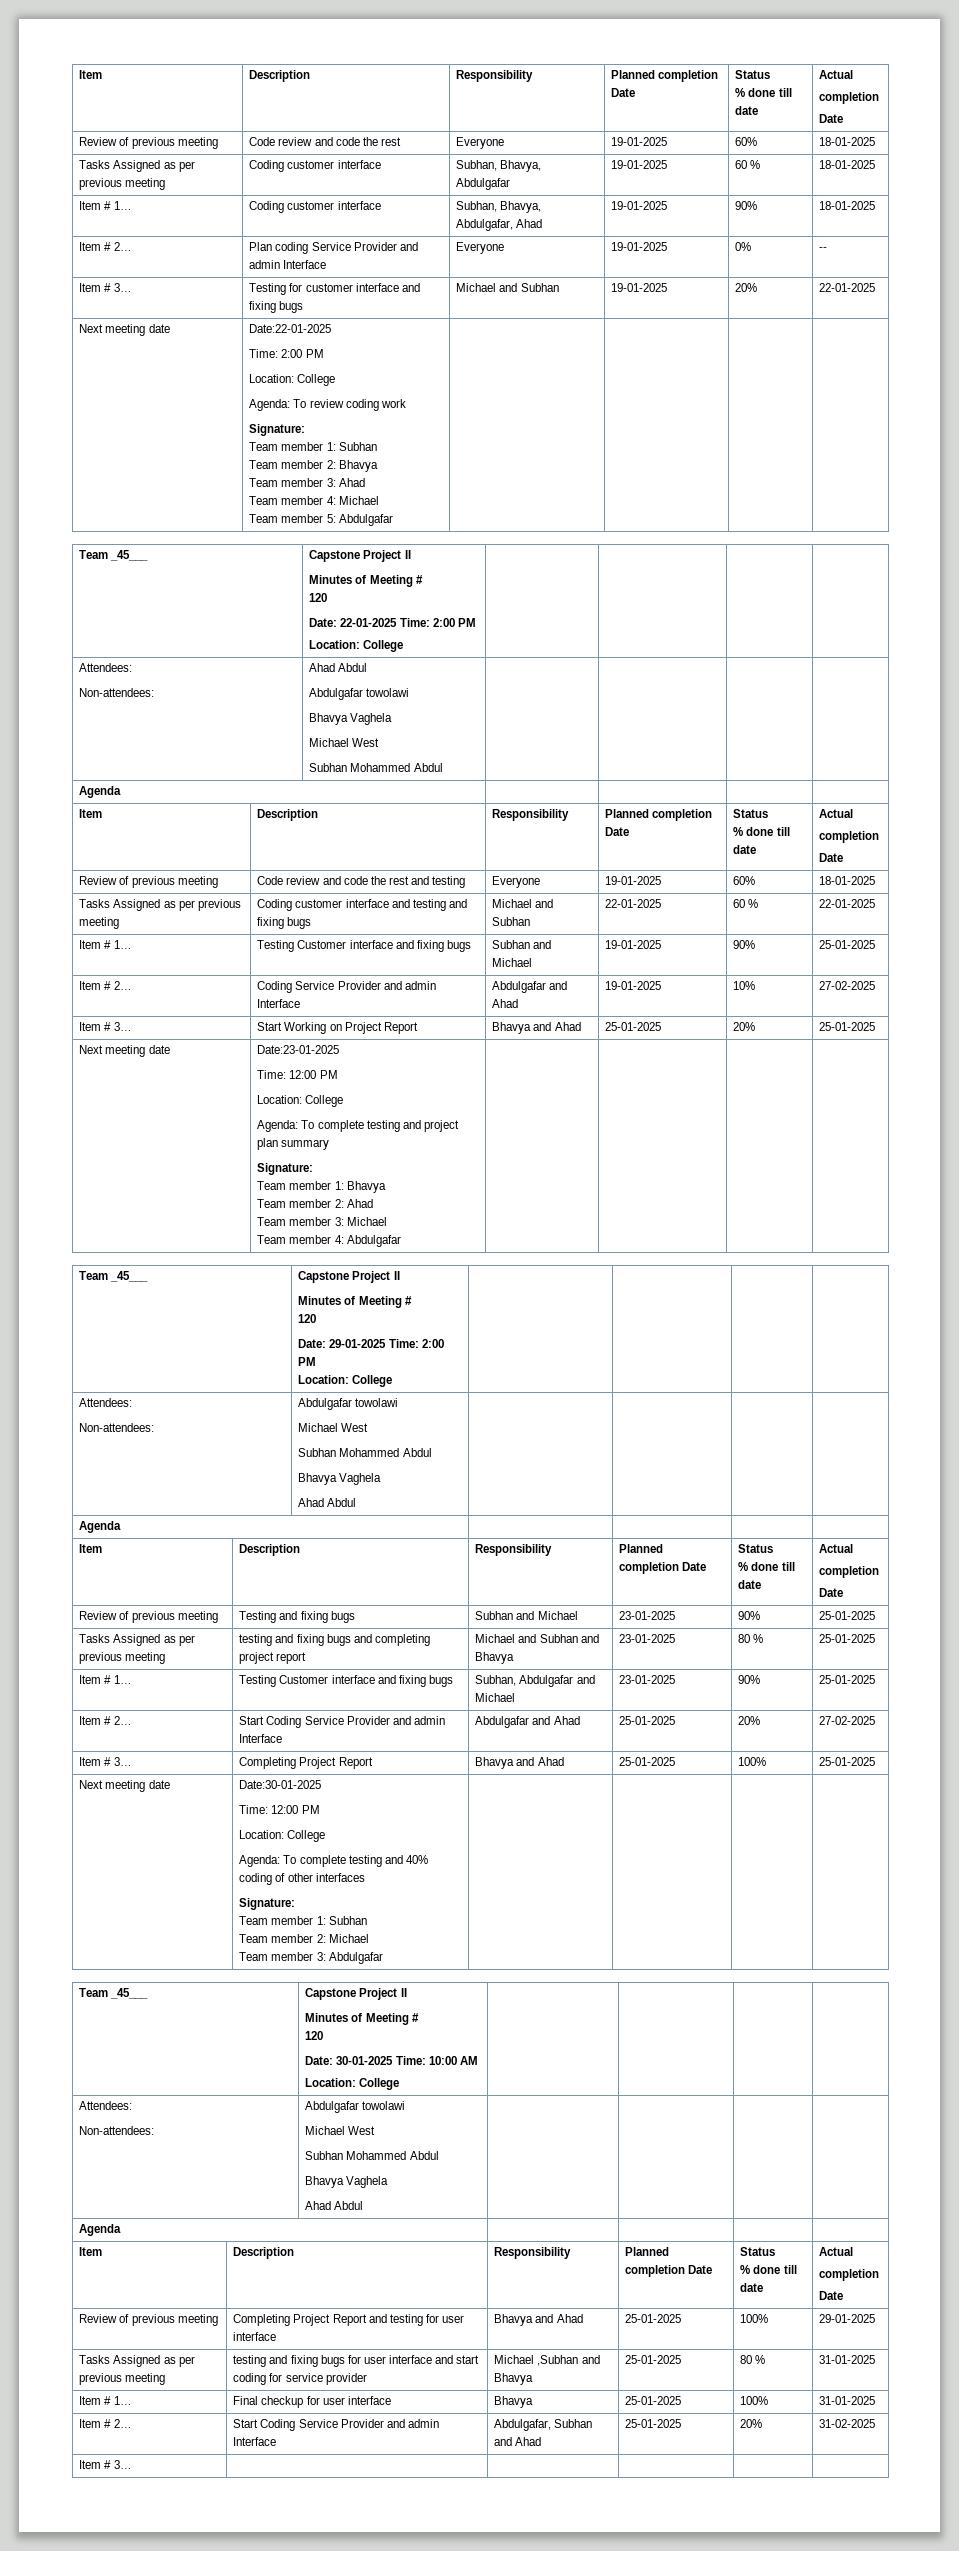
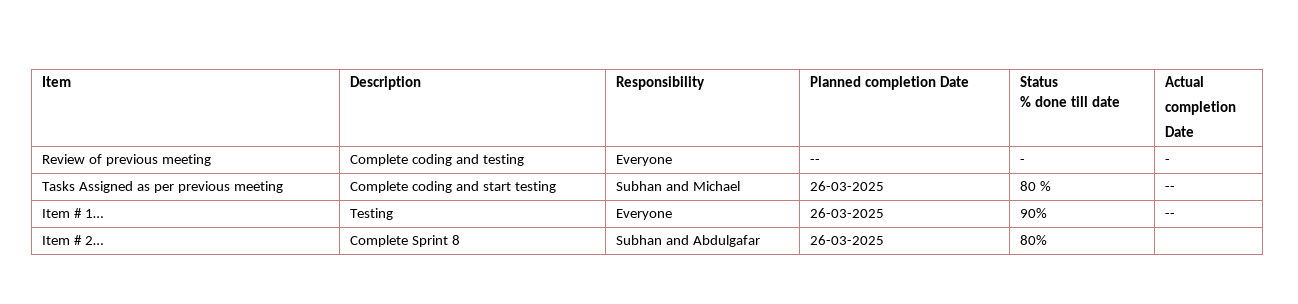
[249,137,401,146] [456,137,505,149] [611,137,668,146] [735,137,758,146] [819,137,876,146] [79,160,195,172] [79,178,166,190] [249,160,381,172] [456,160,542,172] [456,178,511,190] [611,160,668,169] [735,160,761,169] [819,160,876,169] [79,201,132,210] [249,201,381,213] [456,201,542,213] [456,219,543,231] [611,201,668,210] [735,201,758,210] [819,201,876,210] [79,242,132,251] [249,242,418,254] [249,260,327,269] [456,242,505,254] [611,242,668,251] [735,242,752,251] [819,247,828,251] [79,283,132,292] [249,283,420,295] [249,301,304,313] [456,283,559,292] [611,283,668,292] [735,283,758,292] [819,283,876,292] [79,324,170,336] [249,324,332,333] [249,349,324,358] [249,374,336,386] [249,399,406,411] [249,424,306,436] [249,442,377,451] [249,460,378,472] [249,478,365,487] [249,496,379,505] [249,514,393,526] [79,550,149,561] [309,550,411,562] [309,575,423,587] [309,593,328,602] [309,618,476,627] [309,640,404,652] [79,663,133,672] [79,688,155,697] [309,663,368,672] [309,688,410,700] [309,713,393,725] [309,738,380,747] [309,763,443,772] [79,786,122,798] [79,809,103,818] [257,809,319,821] [492,809,570,821] [605,809,713,821] [605,827,630,836] [733,809,769,818] [733,827,790,836] [733,845,757,854] [819,809,854,818] [819,831,880,843] [819,853,844,862] [79,876,218,888] [257,876,466,888] [492,876,541,888] [605,876,662,885] [733,876,756,885] [819,876,876,885] [79,899,241,911] [79,917,120,929] [257,899,467,911] [257,917,312,929] [492,899,554,908] [492,917,531,926] [605,899,662,908] [733,899,759,908] [819,899,876,908] [79,940,132,949] [257,940,471,952] [492,940,552,949] [492,958,533,967] [605,940,662,949] [733,940,756,949] [819,940,876,949] [79,981,132,990] [257,981,436,993] [257,999,301,1008] [492,981,568,993] [492,999,519,1008] [605,981,662,990] [733,981,756,990] [819,981,876,990] [79,1022,132,1031] [257,1022,418,1034] [492,1022,581,1034] [605,1022,662,1031] [733,1022,756,1031] [819,1022,876,1031] [79,1045,170,1057] [257,1045,340,1054] [257,1070,338,1079] [257,1095,344,1107] [257,1120,459,1132] [257,1138,330,1150] [257,1163,314,1175] [257,1181,386,1193] [257,1199,373,1208] [257,1217,387,1226] [257,1235,401,1247] [79,1271,149,1282] [298,1271,400,1283] [298,1296,412,1308] [298,1314,317,1323] [298,1339,444,1348] [298,1357,317,1366] [298,1375,393,1387] [79,1398,133,1407] [79,1423,155,1432] [298,1398,399,1410] [298,1423,369,1432] [298,1448,432,1457] [298,1473,382,1485] [298,1498,357,1507] [79,1521,122,1533] [79,1544,103,1553] [239,1544,301,1556] [475,1544,553,1556] [619,1544,664,1553] [619,1562,707,1574] [738,1544,774,1553] [738,1562,795,1571] [738,1580,762,1589] [819,1544,854,1553] [819,1566,880,1578] [819,1588,844,1597] [79,1611,218,1623] [239,1611,355,1623] [475,1611,578,1620] [619,1611,676,1620] [738,1611,761,1620] [819,1611,876,1620] [79,1634,195,1646] [79,1652,166,1664] [239,1634,430,1646] [239,1652,307,1664] [475,1634,599,1643] [475,1652,515,1664] [619,1634,676,1643] [738,1634,764,1643] [819,1634,876,1643] [79,1675,132,1684] [239,1675,453,1687] [475,1675,595,1687] [475,1693,516,1702] [619,1675,676,1684] [738,1675,761,1684] [819,1675,876,1684] [79,1716,132,1725] [239,1716,445,1728] [239,1734,283,1743] [475,1716,580,1728] [619,1716,676,1725] [738,1716,761,1725] [819,1716,876,1725] [79,1757,132,1766] [239,1757,373,1769] [475,1757,564,1769] [619,1757,676,1766] [738,1757,767,1766] [819,1757,876,1766] [79,1780,170,1792] [239,1780,322,1789] [239,1805,320,1814] [239,1830,326,1842] [239,1855,428,1867] [239,1873,365,1885] [239,1898,296,1910] [239,1916,367,1925] [239,1934,369,1943] [239,1952,383,1964] [79,1988,149,1999] [305,1988,407,2000] [305,2013,419,2025] [305,2031,324,2040] [305,2056,478,2065] [305,2078,400,2090] [79,2101,133,2110] [79,2126,155,2135] [305,2101,406,2113] [305,2126,376,2135] [305,2151,439,2160] [305,2176,389,2188] [305,2201,364,2210] [79,2224,122,2236] [79,2247,103,2256] [233,2247,295,2259] [494,2247,572,2259] [625,2247,670,2256] [625,2265,713,2277] [740,2247,776,2256] [740,2265,797,2274] [740,2283,764,2292] [819,2247,854,2256] [819,2269,880,2281] [819,2291,844,2300] [79,2314,218,2326] [233,2314,464,2326] [233,2332,277,2341] [494,2314,583,2326] [625,2314,682,2323] [740,2314,769,2323] [819,2314,876,2323] [79,2355,195,2367] [79,2373,166,2385] [233,2355,480,2367] [233,2373,367,2385] [494,2355,600,2366] [494,2373,534,2385] [625,2355,682,2364] [740,2355,766,2364] [819,2355,876,2364] [79,2396,132,2405] [233,2396,391,2408] [494,2396,534,2408] [625,2396,682,2405] [740,2396,769,2405] [819,2396,876,2405] [79,2419,132,2428] [233,2419,439,2431] [233,2437,277,2446] [494,2419,593,2431] [494,2437,542,2446] [625,2419,682,2428] [740,2419,763,2428] [819,2419,876,2428] [79,2460,132,2469] Code review and code the rest | Everyone | 19-01-2025 | 60% | 18-01-2025 // Tasks Assigned as per previous meeting | Coding customer interface | Subhan, Bhavya, Abdulgafar | 19-01-2025 | 60 % | 18-01-2025 // Item # 1… | Coding customer interface | Subhan, Bhavya, Abdulgafar, Ahad | 19-01-2025 | 90% | 18-01-2025 // Item # 2… | Plan coding Service Provider and admin Interface | Everyone | 19-01-2025 | 0% | -- // Item # 3… | Testing for customer interface and fixing bugs | Michael and Subhan | 19-01-2025 | 20% | 22-01-2025 // Next meeting date | Date:22-01-2025 // Time: 2:00 PM // Location: College // Agenda: To review coding work // Signature: // Team member 1: Subhan // Team member 2: Bhavya // Team member 3: Ahad // Team member 4: Michael // Team member 5: Abdulgafar | | | | // Team _45___ | Capstone Project II // Minutes of Meeting # // 120 // Date: 22-01-2025 Time: 2:00 PM // Location: College | | | | // Attendees: // Non-attendees: | Ahad Abdul // Abdulgafar towolawi // Bhavya Vaghela // Michael West // Subhan Mohammed Abdul | | | | // Agenda | | | | // Item | Description | Responsibility | Planned completion Date | Status // % done till date | Actual // completion // Date // Review of previous meeting | Code review and code the rest and testing | Everyone | 19-01-2025 | 60% | 18-01-2025 // Tasks Assigned as per previous meeting | Coding customer interface and testing and fixing bugs | Michael and Subhan | 22-01-2025 | 60 % | 22-01-2025 // Item # 1… | Testing Customer interface and fixing bugs | Subhan and Michael | 19-01-2025 | 90% | 25-01-2025 // Item # 2… | Coding Service Provider and admin Interface | Abdulgafar and Ahad | 19-01-2025 | 10% | 27-02-2025 // Item # 3… | Start Working on Project Report | Bhavya and Ahad | 25-01-2025 | 20% | 25-01-2025 // Next meeting date | Date:23-01-2025 // Time: 12:00 PM // Location: College // Agenda: To complete testing and project plan summary // Signature: // Team member 1: Bhavya // Team member 2: Ahad // Team member 3: Michael // Team member 4: Abdulgafar | | | | // Team _45___ | Capstone Project II // Minutes of Meeting # // 120 // Date: 29-01-2025 Time: 2:00 PM // Location: College | | | | // Attendees: // Non-attendees: | Abdulgafar towolawi // Michael West // Subhan Mohammed Abdul // Bhavya Vaghela // Ahad Abdul | | | | // Agenda | | | | // Item | Description | Responsibility | Planned completion Date | Status // % done till date | Actual // completion // Date // Review of previous meeting | Testing and fixing bugs | Subhan and Michael | 23-01-2025 | 90% | 25-01-2025 // Tasks Assigned as per previous meeting | testing and fixing bugs and completing project report | Michael and Subhan and Bhavya | 23-01-2025 | 80 % | 25-01-2025 // Item # 1… | Testing Customer interface and fixing bugs | Subhan, Abdulgafar and Michael | 23-01-2025 | 90% | 25-01-2025 // Item # 2… | Start Coding Service Provider and admin Interface | Abdulgafar and Ahad | 25-01-2025 | 20% | 27-02-2025 // Item # 3… | Completing Project Report | Bhavya and Ahad | 25-01-2025 | 100% | 25-01-2025 // Next meeting date | Date:30-01-2025 // Time: 12:00 PM // Location: College // Agenda: To complete testing and 40% coding of other interfaces // Signature: // Team member 1: Subhan // Team member 2: Michael // Team member 3: Abdulgafar | | | | // Team _45___ | Capstone Project II // Minutes of Meeting # // 120 // Date: 30-01-2025 Time: 10:00 AM // Location: College | | | | // Attendees: // Non-attendees: | Abdulgafar towolawi // Michael West // Subhan Mohammed Abdul // Bhavya Vaghela // Ahad Abdul | | | | // Agenda | | | | // Item | Description | Responsibility | Planned completion Date | Status // % done till date | Actual // completion // Date // Review of previous meeting | Completing Project Report and testing for user interface | Bhavya and Ahad | 25-01-2025 | 100% | 29-01-2025 // Tasks Assigned as per previous meeting | testing and fixing bugs for user interface and start coding for service provider | Michael ,Subhan and Bhavya | 25-01-2025 | 80 % | 31-01-2025 // Item # 1… | Final checkup for user interface | Bhavya | 25-01-2025 | 100% | 31-01-2025 // Item # 2… | Start Coding Service Provider and admin Interface | Abdulgafar, Subhan and Ahad | 25-01-2025 | 20% | 31-02-2025 // Item # 3… | | | | -> [350,154,524,166] [616,155,673,166] [810,159,821,164] [1020,159,1026,164] [1165,159,1171,164] [42,181,283,193] [350,181,556,193] [616,181,740,191] [810,181,885,191] [1020,181,1051,191] [1165,186,1176,191] [42,208,103,218] [350,208,394,220] [616,209,673,220] [810,208,885,218] [1020,208,1048,218] [1165,213,1176,218] [42,235,103,245] [350,235,460,247] [616,235,760,247] [810,235,885,245] [1020,235,1048,245] Complete coding and testing | Everyone | -- | - | - // Tasks Assigned as per previous meeting | Complete coding and start testing | Subhan and Michael | 26-03-2025 | 80 % | -- // Item # 1… | Testing | Everyone | 26-03-2025 | 90% | -- // Item # 2… | Complete Sprint 8 | Subhan and Abdulgafar | 26-03-2025 | 80%

